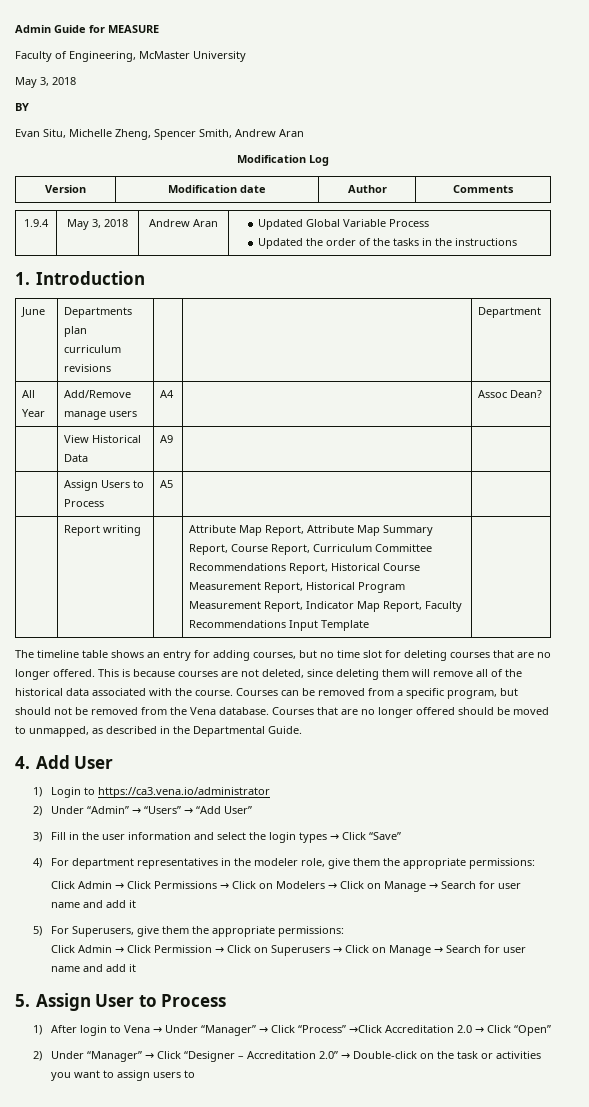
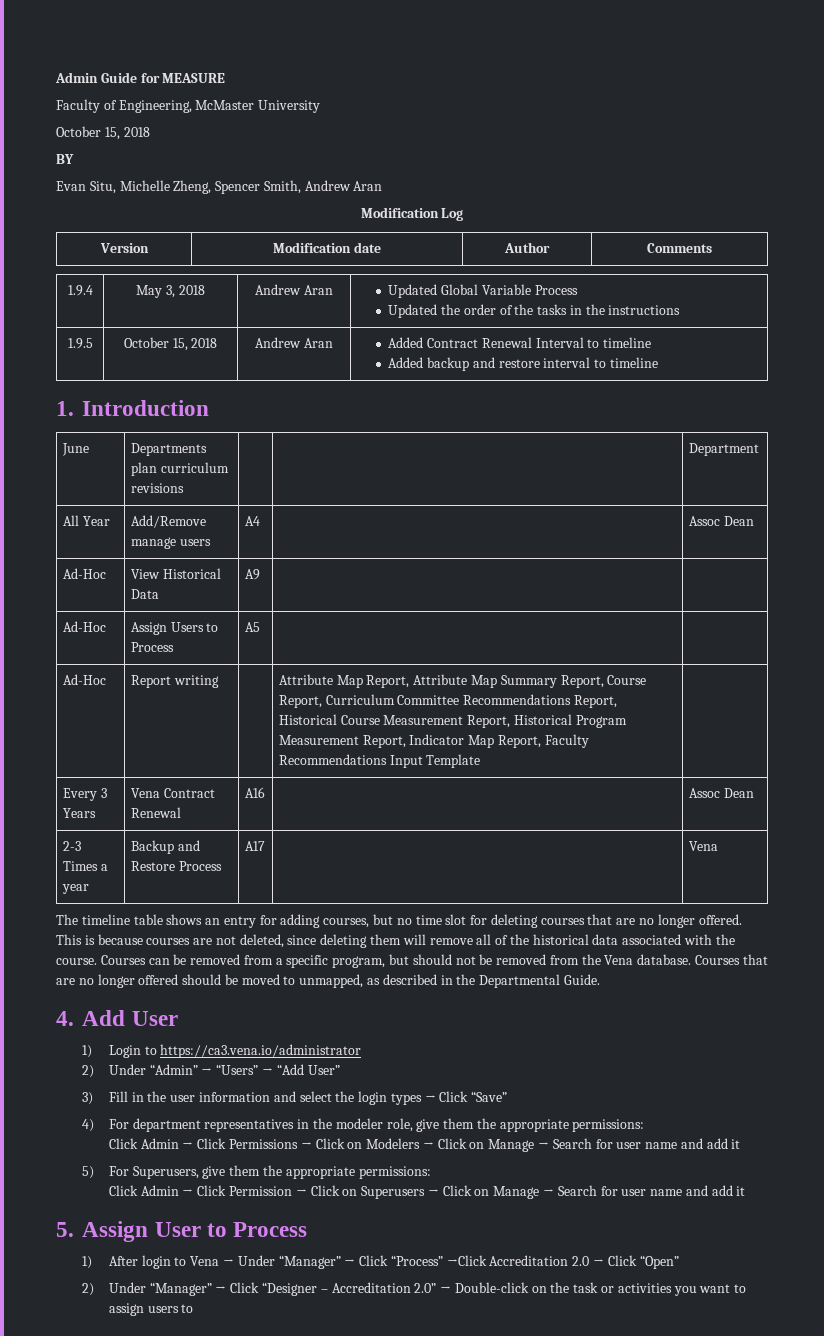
[15,77,49,88] May 3, -> [56,126,120,140] October 15,
(518, 242) none -> [67,338,93,349] [123,337,218,351] [255,337,333,348] [388,337,652,348] [388,357,658,371] // 1.9.5 | October 15, 2018 | Andrew Aran | Added Contract Renewal Interval to timeline // Added backup and restore interval to timeline
[510,390,543,398] Dean? // -> [723,516,754,526] [62,568,106,579] Dean // Ad-Hoc
(174, 439) none -> [62,621,106,632] Ad-Hoc
(174, 484) none -> [62,674,106,685] Ad-Hoc
(370, 625) none -> [62,788,107,801] [62,808,96,818] [130,788,215,798] [130,807,181,818] [244,787,265,798] [688,788,754,798] [62,841,81,851] [62,861,108,871] [61,884,89,894] [130,840,200,854] [130,861,222,871] [244,841,265,851] [688,841,718,851] // Every 3 Years | Vena Contract Renewal | A16 | | Assoc Dean // 2-3 Times a year | Backup and Restore Process | A17 | | Vena

